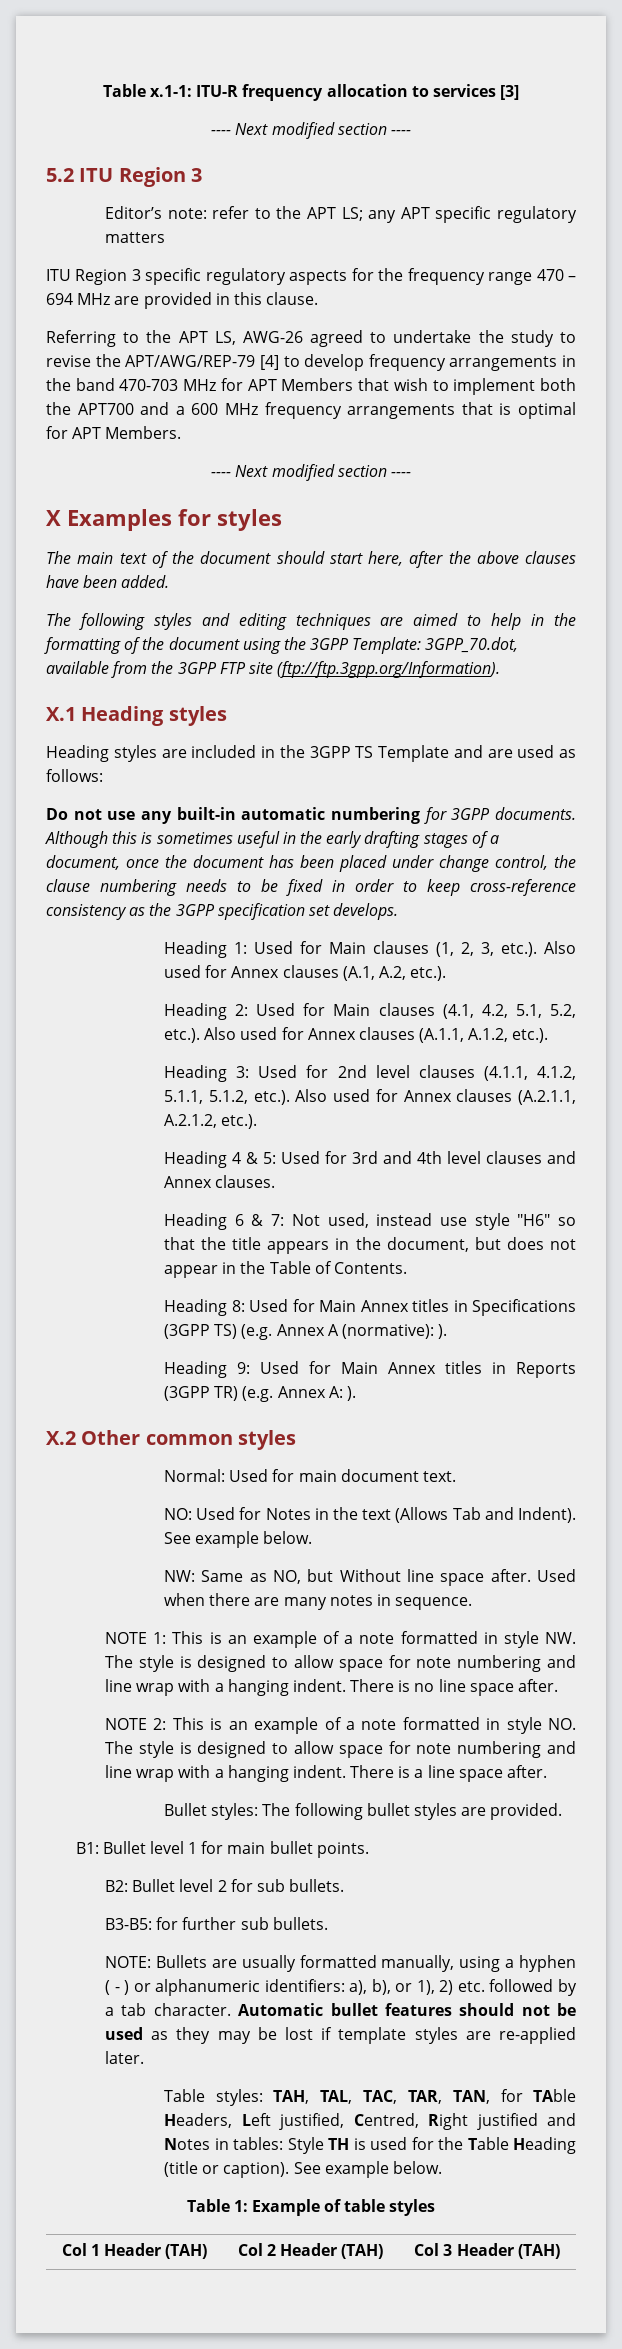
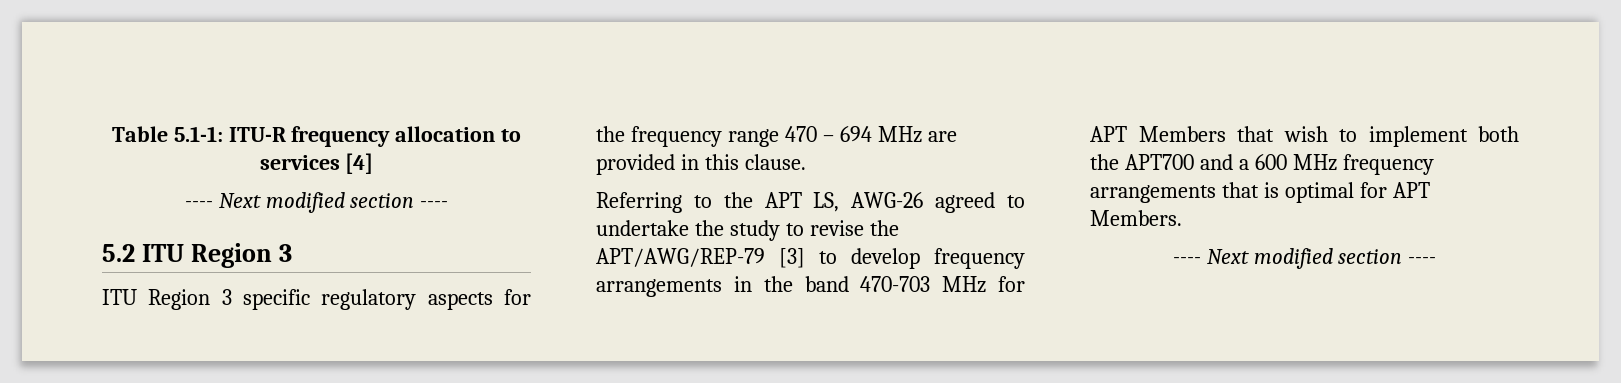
[102,84,193,97] Table x.1-1: -> [111,126,223,142] Table 5.1-1:
[500,85,520,100] [3] -> [345,153,374,174] [4]
[104,206,577,223] [104,232,165,243] // Editor’s note: refer to the APT LS; any APT specific regulatory matters -> (292, 253) none
[259,355,279,370] [4] -> [779,248,805,268] [3]
[46,509,282,531] [46,551,576,568] [46,575,170,588] [46,613,576,630] [44,637,519,654] [46,661,501,678] [46,706,227,726] [46,745,576,762] [46,769,103,782] [46,807,577,824] [45,831,500,848] [46,855,576,872] [46,879,576,896] [46,903,399,920] [163,941,576,958] [163,965,447,981] [163,1003,577,1020] [163,1027,549,1043] [163,1065,576,1082] [163,1089,576,1105] [163,1114,258,1129] [163,1151,576,1168] [163,1175,276,1188] [163,1213,576,1230] [163,1237,577,1254] [163,1261,407,1278] [163,1299,576,1316] [163,1324,448,1340] [163,1361,576,1378] [163,1386,356,1402] [46,1430,296,1450] [163,1469,456,1482] [163,1507,576,1523] [163,1531,313,1548] [163,1569,576,1586] [163,1593,473,1610] [104,1631,576,1648] [104,1655,576,1672] [104,1679,559,1696] [104,1717,576,1734] [104,1741,576,1758] [104,1765,548,1782] [163,1803,563,1820] [75,1841,369,1858] [104,1879,345,1892] [104,1917,328,1930] [104,1955,576,1972] [104,1979,578,1996] [104,2003,576,2016] [104,2027,576,2044] [104,2051,144,2064] [163,2089,576,2106] [163,2113,576,2130] [163,2137,576,2154] [163,2161,442,2178] [186,2199,436,2216] [61,2243,208,2259] [237,2243,384,2259] [414,2243,560,2259] // X Examples for styles // The main text of the document should start here, after the above clauses have been added. // The following styles and editing techniques are aimed to help in the formatting of the document using the 3GPP Template: 3GPP_70.dot, available from the 3GPP FTP site (ftp://ftp.3gpp.org/Information). // X.1 Heading styles // Heading styles are included in the 3GPP TS Template and are used as follows: // Do not use any built-in automatic numbering for 3GPP documents. Although this is sometimes useful in the early drafting stages of a document, once the document has been placed under change control, the clause numbering needs to be fixed in order to keep cross-reference consistency as the 3GPP specification set develops. // Heading 1: Used for Main clauses (1, 2, 3, etc.). Also used for Annex clauses (A.1, A.2, etc.). // Heading 2: Used for Main clauses (4.1, 4.2, 5.1, 5.2, etc.). Also used for Annex clauses (A.1.1, A.1.2, etc.). // Heading 3: Used for 2nd level clauses (4.1.1, 4.1.2, 5.1.1, 5.1.2, etc.). Also used for Annex clauses (A.2.1.1, A.2.1.2, etc.). // Heading 4 & 5: Used for 3rd and 4th level clauses and Annex clauses. // Heading 6 & 7: Not used, instead use style "H6" so that the title appears in the document, but does not appear in the Table of Contents. // Heading 8: Used for Main Annex titles in Specifications (3GPP TS) (e.g. Annex A (normative): ). // Heading 9: Used for Main Annex titles in Reports (3GPP TR) (e.g. Annex A: ). // X.2 Other common styles // Normal: Used for main document text. // NO: Used for Notes in the text (Allows Tab and Indent). See example below. // NW: Same as NO, but Without line space after. Used when there are many notes in sequence. // NOTE 1: This is an example of a note formatted in style NW. The style is designed to allow space for note numbering and line wrap with a hanging indent. There is no line space after. // NOTE 2: This is an example of a note formatted in style NO. The style is designed to allow space for note numbering and line wrap with a hanging indent. There is a line space after. // Bullet styles: The following bullet styles are provided. // B1: Bullet level 1 for main bullet points. // B2: Bullet level 2 for sub bullets. // B3-B5: for further sub bullets. // NOTE: Bullets are usually formatted manually, using a hyphen ( - ) or alphanumeric identifiers: a), b), or 1), 2) etc. followed by a tab character. Automatic bullet features should not be used as they may be lost if template styles are re-applied later. // Table styles: TAH, TAL, TAC, TAR, TAN, for TAble Headers, Left justified, Centred, Right justified and Notes in tables: Style TH is used for the Table Heading (title or caption). See example below. // Table 1: Example of table styles // Col 1 Header (TAH) | Col 2 Header (TAH) | Col 3 Header (TAH) -> (1437, 260) none

